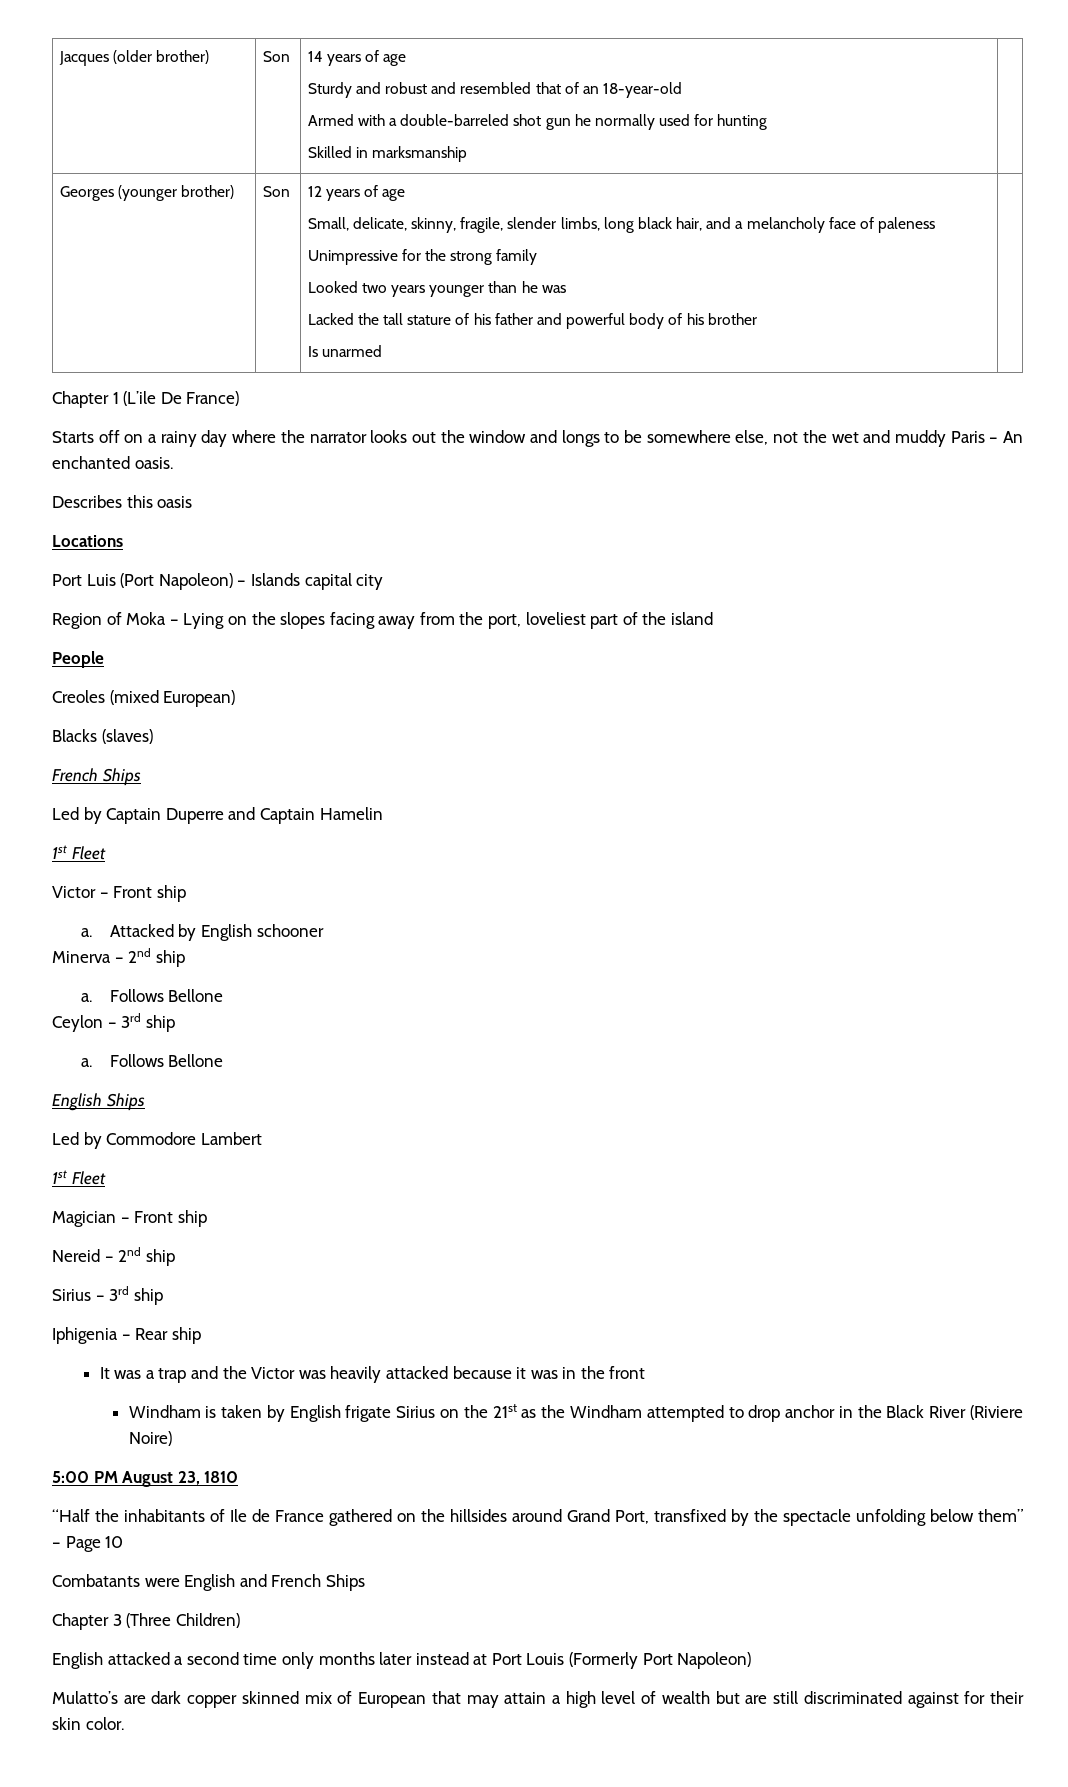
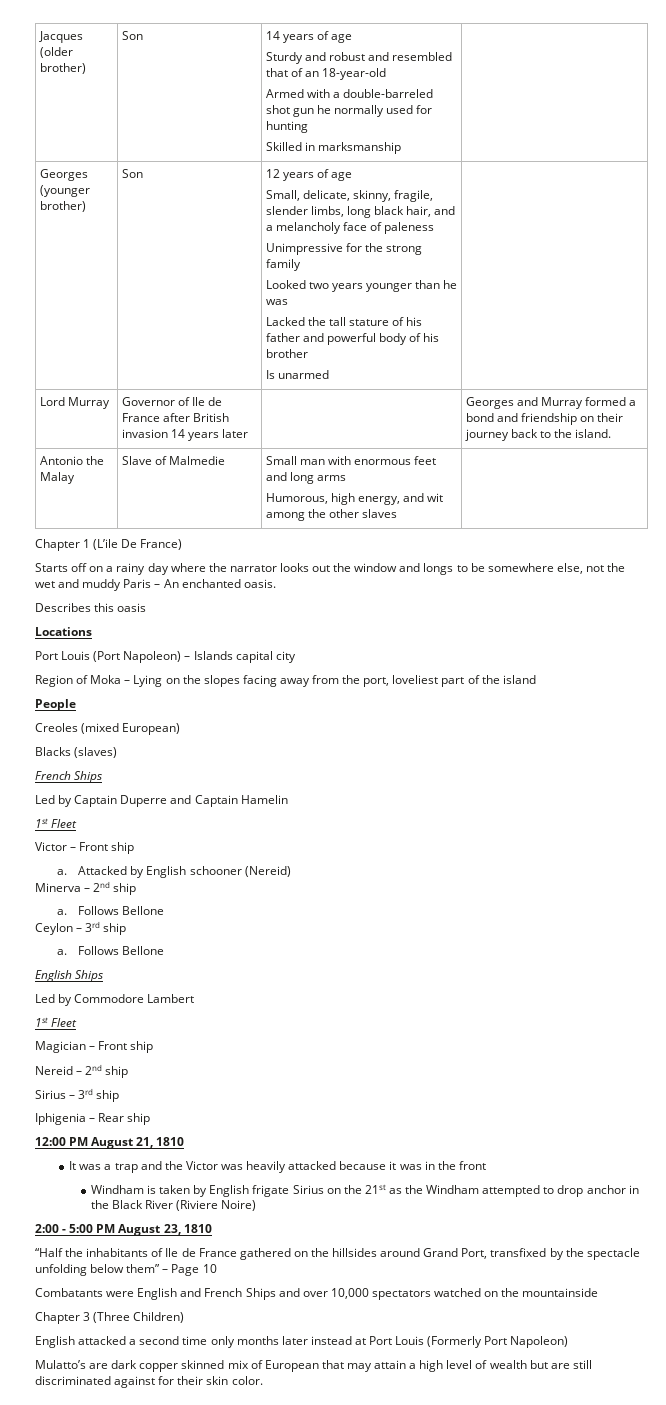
(382, 351) none -> [39,397,110,409] [121,397,223,406] [121,413,229,422] [121,429,249,441] [465,397,637,409] [465,413,624,425] [464,429,612,441] [39,456,104,465] [39,472,75,484] [121,456,225,465] [265,456,437,465] [265,472,346,484] [265,493,444,505] [265,509,398,521] // Lord Murray | Governor of Ile de France after British invasion 14 years later | | Georges and Murray formed a bond and friendship on their journey back to the island. // Antonio the Malay | Slave of Malmedie | Small man with enormous feet and long arms // Humorous, high energy, and wit among the other slaves |
[86,574,116,586] Luis -> [61,651,91,660] Louis
(324, 930) none -> [244,866,291,877] (Nereid)
(201, 1335) none -> [35,1137,185,1149] // 12:00 PM August 21, 1810
(172, 1438) none -> [35,1224,67,1233] 2:00 -
(365, 1582) none -> [278,1288,599,1300] and over 10,000 spectators watched on the mountainside

